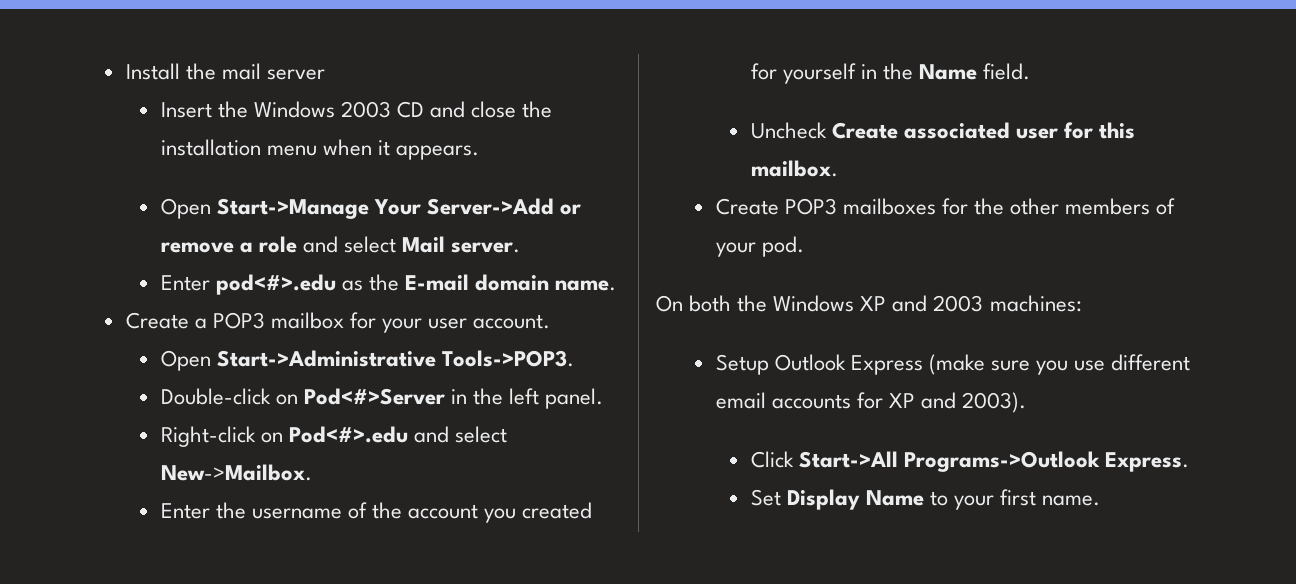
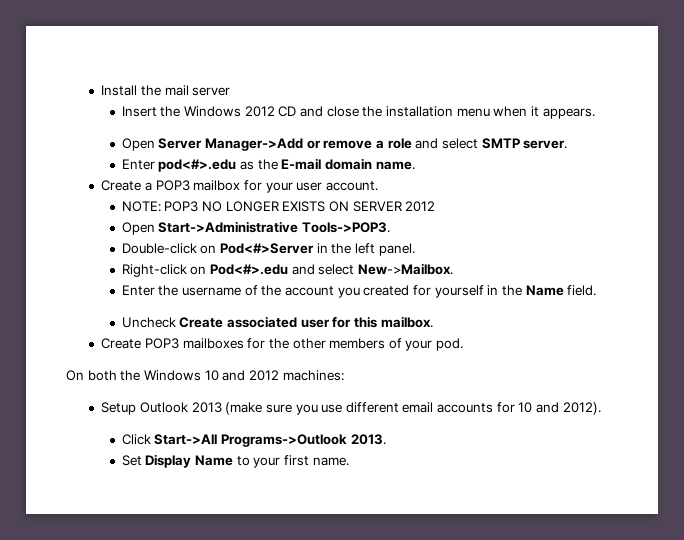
[340,101,391,118] 2003 -> [244,106,275,117] 2012
[216,198,554,219] Start->Manage Your Server->Add -> [158,138,304,151] Server Manager->Add
[401,236,445,253] Mail -> [481,138,520,149] SMTP
(551, 321) none -> [121,201,436,212] // NOTE: POP3 NO LONGER EXISTS ON SERVER 2012
[860,295,984,312] XP and 2003 -> [204,370,279,381] 10 and 2012
[850,355,923,375] Express -> [191,402,222,413] 2013
[888,392,1027,413] XP and 2003). -> [518,402,601,415] 10 and 2012).
[1104,452,1189,472] Express. -> [350,434,386,445] 2013.

